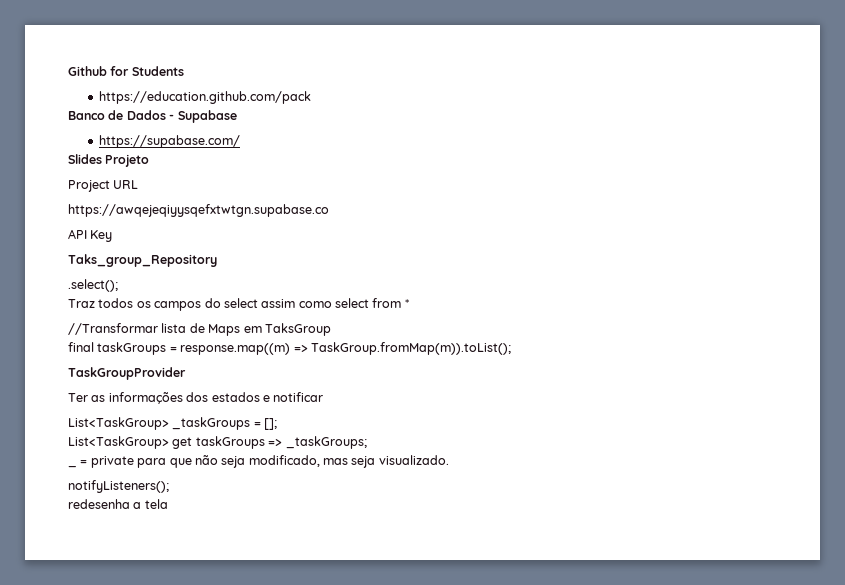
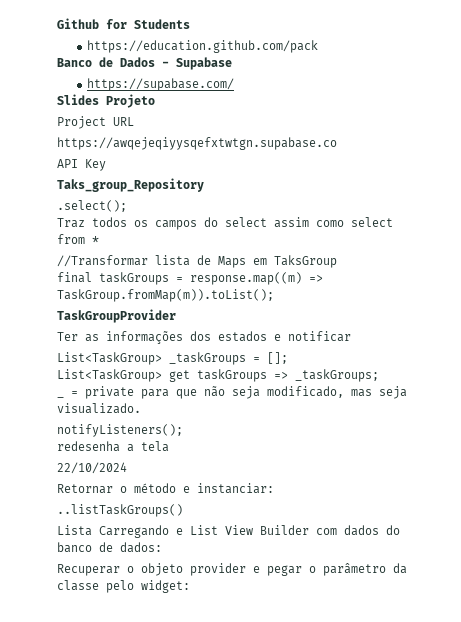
(168, 504) none -> [57,462,127,474] [57,483,274,494] [57,504,183,517] [57,525,400,538] [57,542,162,553] [57,563,407,576] [57,580,190,593] // 22/10/2024 // Retornar o método e instanciar: // ..listTaskGroups() // Lista Carregando e List View Builder com dados do banco de dados: // Recuperar o objeto provider e pegar o parâmetro da classe pelo widget:

